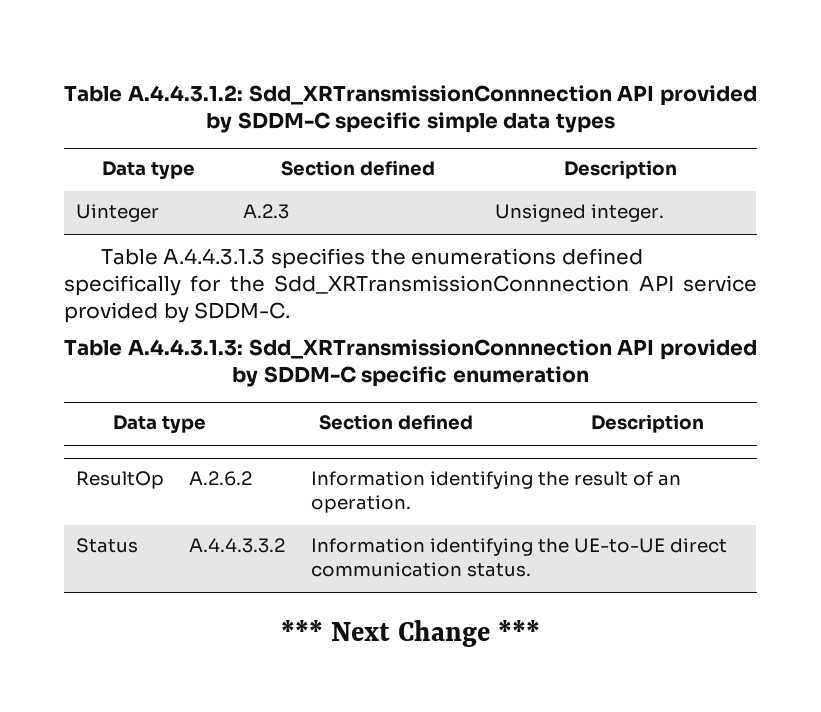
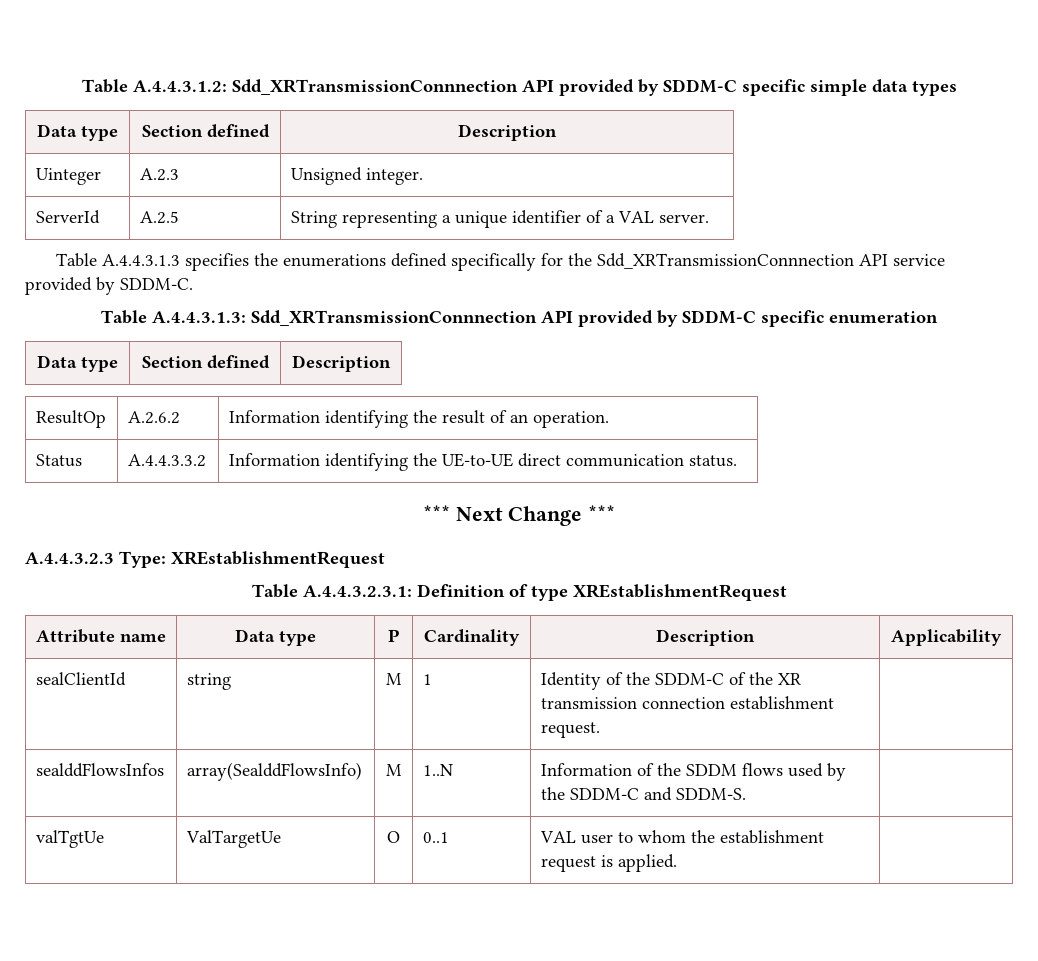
(665, 213) none -> [35,210,100,224] [139,211,179,224] [290,210,709,228] // ServerId | A.2.5 | String representing a unique identifier of a VAL server.
(541, 630) none -> [25,551,385,568] [251,584,787,601] [36,629,166,643] [235,629,316,646] [388,629,399,642] [424,629,520,646] [656,629,755,646] [891,629,1002,646] [35,672,126,686] [186,673,231,690] [385,673,402,685] [422,674,432,685] [540,672,801,690] [540,696,834,710] [540,722,600,738] [35,763,164,777] [186,762,362,781] [385,764,402,776] [422,764,453,776] [540,763,846,781] [540,787,746,801] [35,830,104,848] [185,830,281,848] [387,831,400,843] [422,832,449,843] [539,830,824,844] [540,854,677,872] // A.4.4.3.2.3 Type: XREstablishmentRequest // Table A.4.4.3.2.3.1: Definition of type XREstablishmentRequest // Attribute name | Data type | P | Cardinality | Description | Applicability // sealClientId | string | M | 1 | Identity of the SDDM-C of the XR transmission connection establishment request. | // sealddFlowsInfos | array(SealddFlowsInfo) | M | 1..N | Information of the SDDM flows used by the SDDM-C and SDDM-S. | // valTgtUe | ValTargetUe | O | 0..1 | VAL user to whom the establishment request is applied. |

